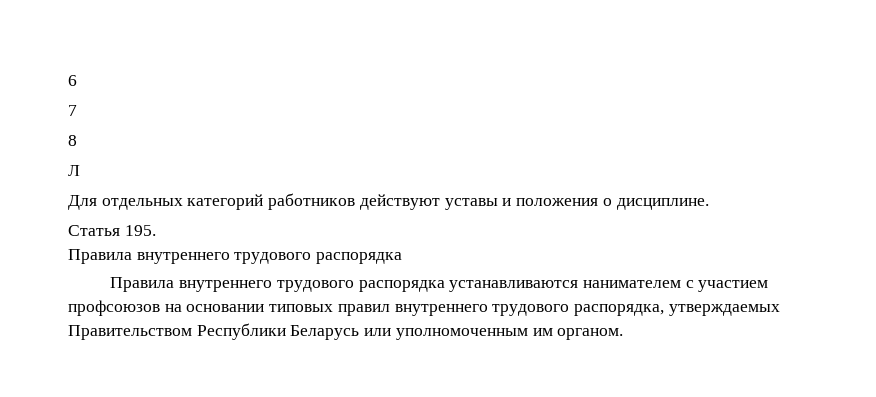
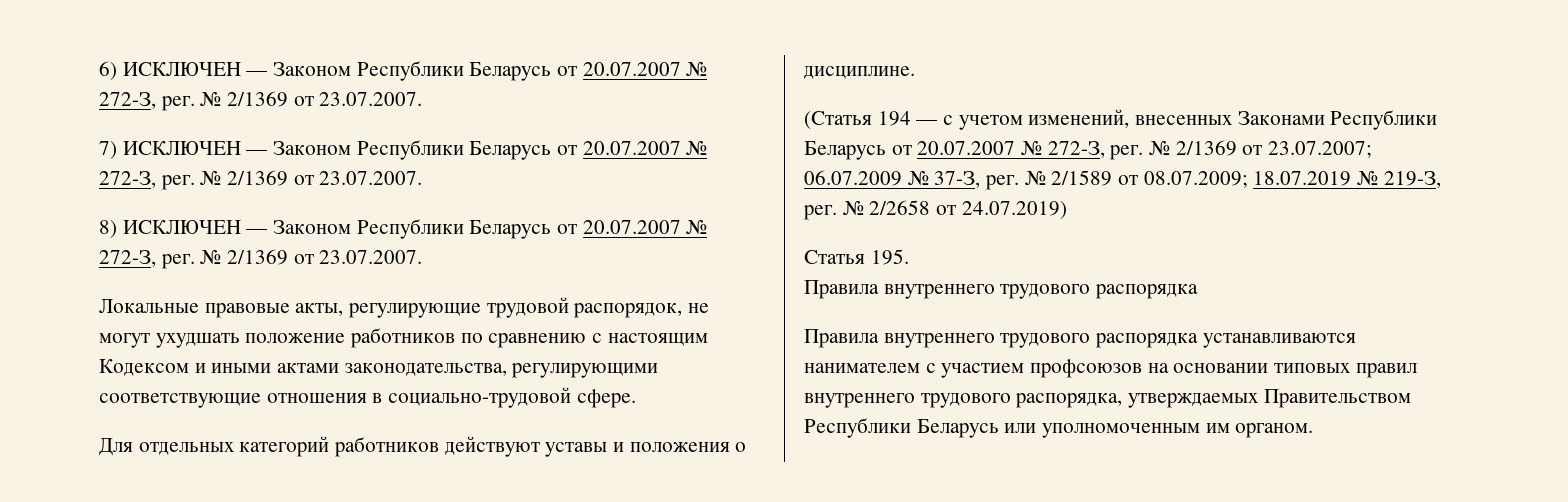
[68,75,77,86] [68,105,77,116] [68,135,77,146] [68,165,80,176] 6 // 7 // 8 // Л -> [99,61,708,81] [99,91,423,111] [99,140,708,160] [99,170,423,190] [99,219,708,239] [99,249,423,269] [99,297,710,318] [99,328,708,348] [99,359,659,378] [99,387,636,408] 6) ИСКЛЮЧЕН — Законом Республики Беларусь от 20.07.2007 № 272-З, рег. № 2/1369 от 23.07.2007. // 7) ИСКЛЮЧЕН — Законом Республики Беларусь от 20.07.2007 № 272-З, рег. № 2/1369 от 23.07.2007. // 8) ИСКЛЮЧЕН — Законом Республики Беларусь от 20.07.2007 № 272-З, рег. № 2/1369 от 23.07.2007. // Локальные правовые акты, регулирующие трудовой распорядок, не могут ухудшать положение работников по сравнению с настоящим Кодексом и иными актами законодательства, регулирующими соответствующие отношения в социально-трудовой сфере.
(709, 204) none -> [804,109,1438,130] [804,140,1373,160] [804,170,1441,190] [803,200,1067,220] // (Статья 194 — с учетом изменений, внесенных Законами Республики Беларусь от 20.07.2007 № 272-З, рег. № 2/1369 от 23.07.2007; 06.07.2009 № 37-З, рег. № 2/1589 от 08.07.2009; 18.07.2019 № 219-З, рег. № 2/2658 от 24.07.2019)

